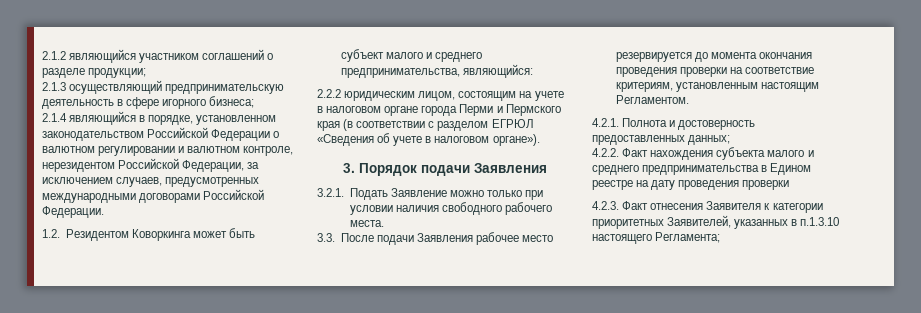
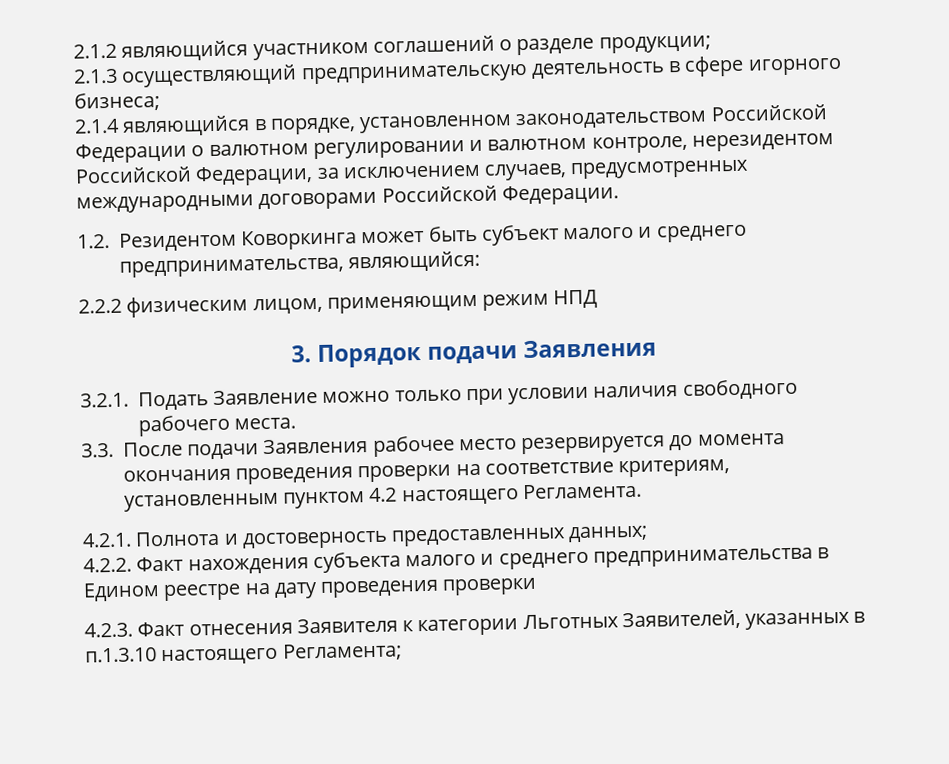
[344,91,564,101] [317,104,561,116] [317,119,534,131] [317,133,540,146] юридическим лицом, состоящим на учете в налоговом органе города Перми и Пермского края (в соответствии с разделом ЕГРЮЛ «Сведения об учете в налоговом органе»). -> [126,289,599,318] физическим лицом, применяющим режим НПД
[760,82,819,92] [615,95,689,104] настоящим Регламентом. -> [283,482,642,509] пунктом 4.2 настоящего Регламента.
[592,219,664,229] приоритетных -> [522,613,619,631] Льготных

